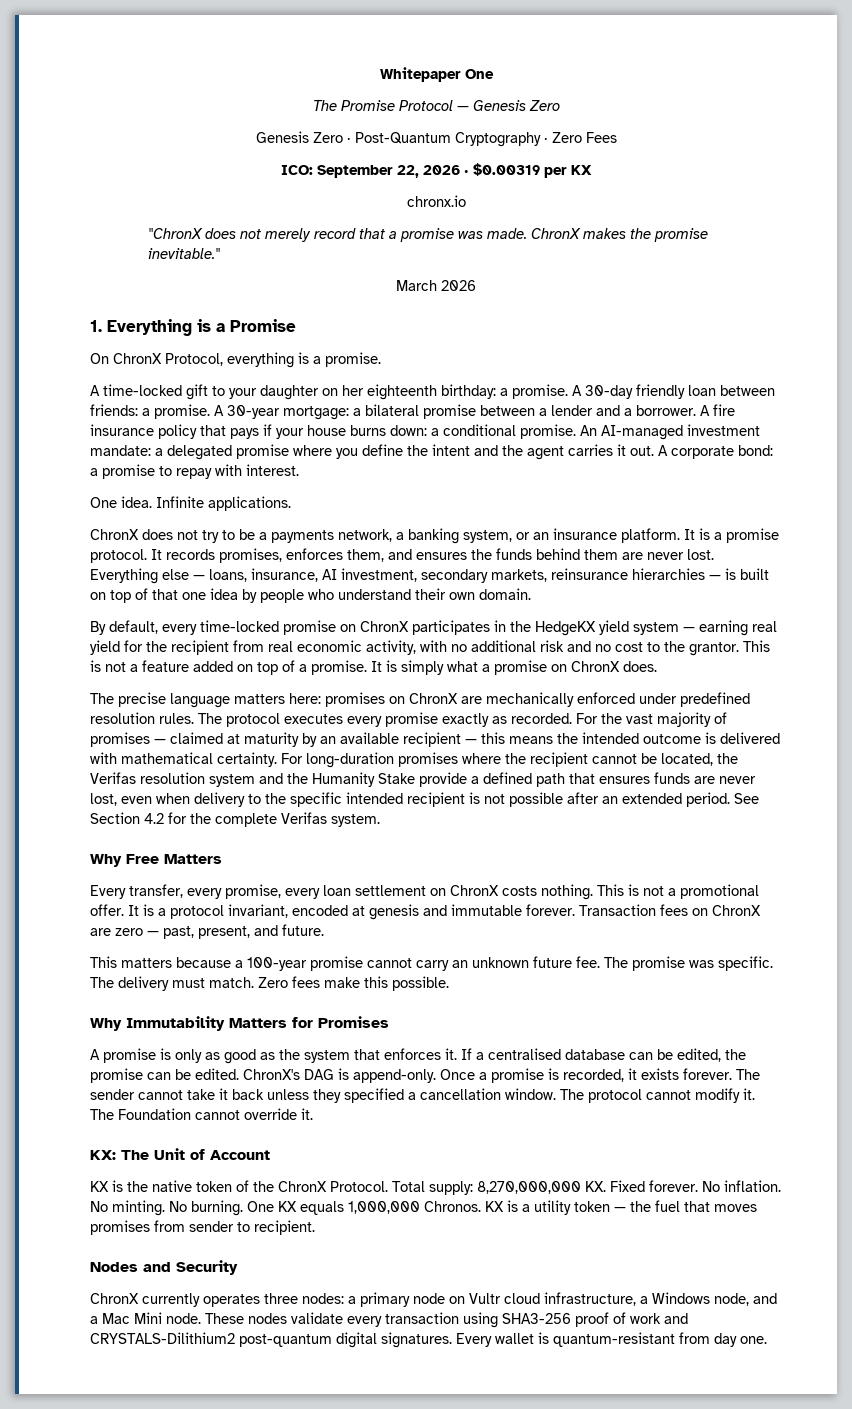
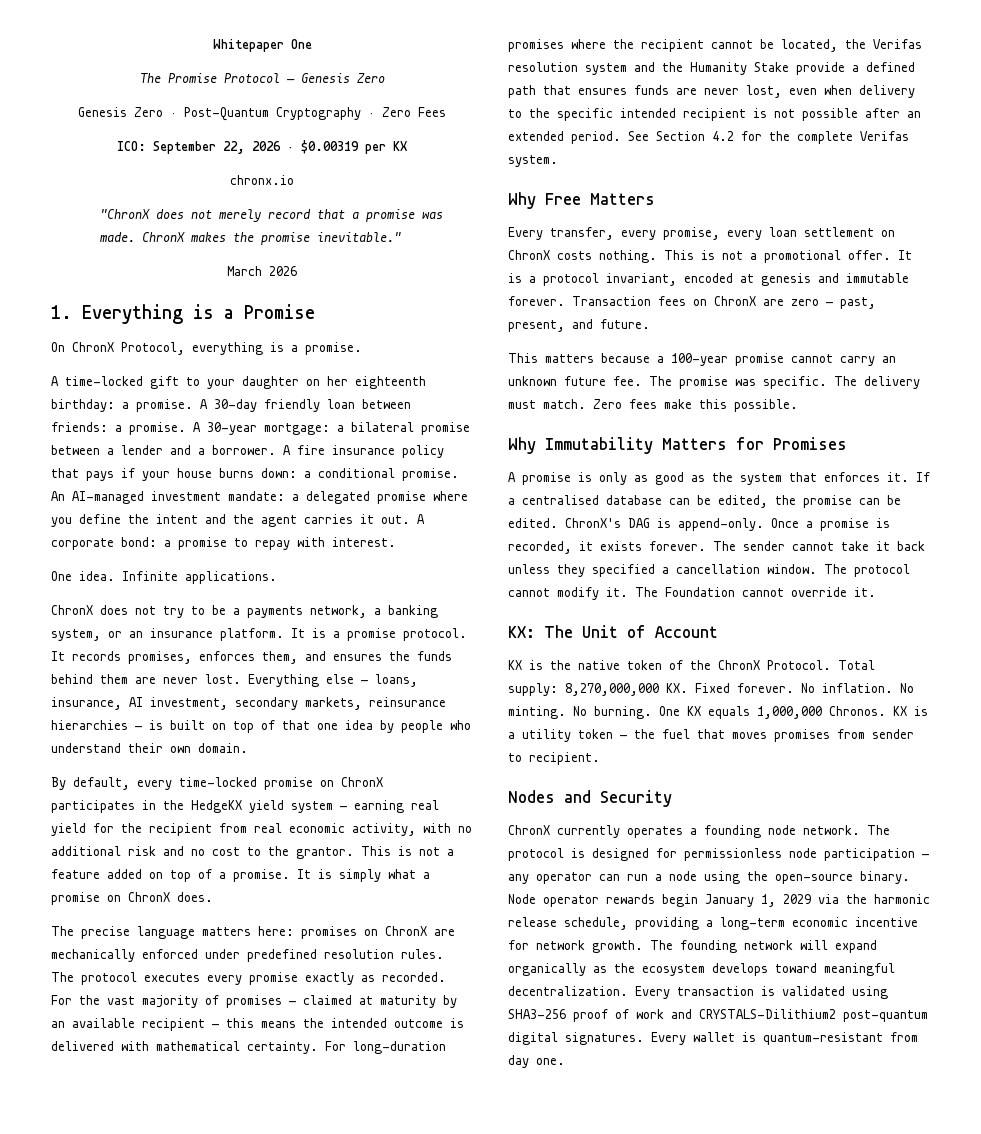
[264,1292,777,1307] [90,1312,459,1327] three nodes: a primary node on Vultr cloud infrastructure, a Windows node, and a Mac Mini node. These nodes validate every transaction -> [690,825,890,838] [508,848,929,861] [508,871,910,884] [508,894,930,907] [508,917,918,930] [508,940,877,953] [508,963,895,976] [508,986,845,999] a founding node network. The protocol is designed for permissionless node participation — any operator can run a node using the open-source binary. Node operator rewards begin January 1, 2029 via the harmonic release schedule, providing a long-term economic incentive for network growth. The founding network will expand organically as the ecosystem develops toward meaningful decentralization. Every transaction is validated

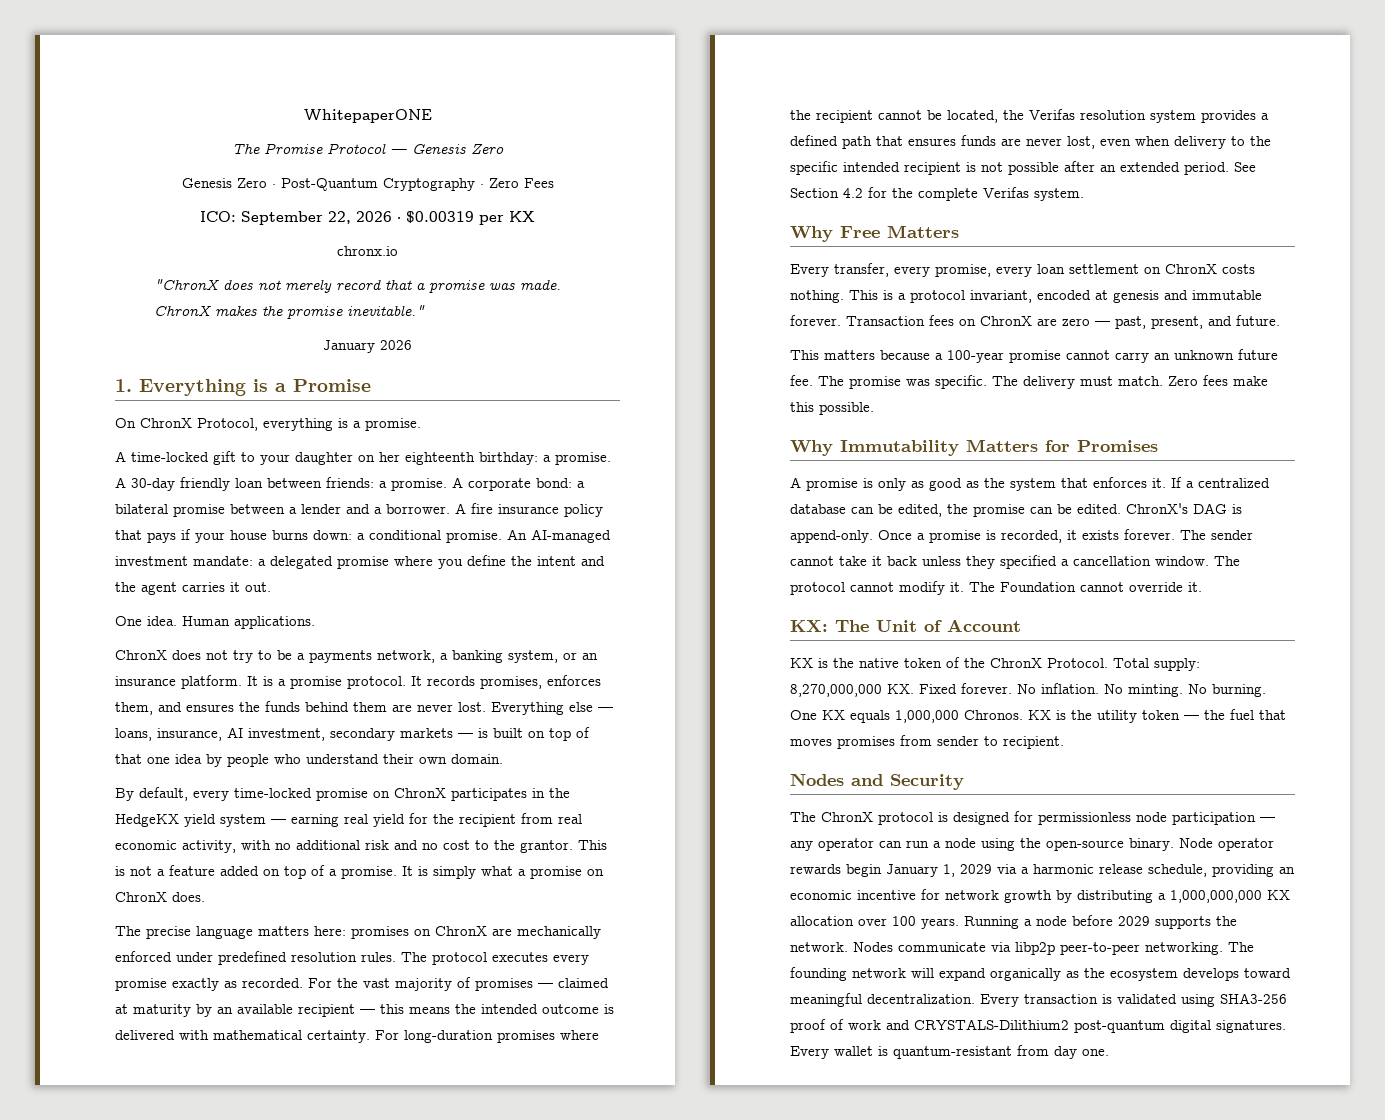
[212,39,312,52] Whitepaper One -> [303,109,432,123] WhitepaperONE
[227,266,262,276] March -> [323,340,375,353] January
[207,422,330,435] 30-year mortgage: -> [468,478,572,491] corporate bond:
[417,514,425,524] [51,537,396,550] A corporate bond: a promise to repay with interest. -> (271, 587) none
[122,571,178,581] Infinite -> [182,616,230,626] Human
[305,697,446,710] [51,720,128,730] markets, reinsurance hierarchies -> [400,728,453,738] markets
[634,62,845,75] and the Humanity Stake provide -> [1201,110,1256,123] provides
[722,250,912,263] [508,273,522,283] not a promotional offer. It is -> (893, 295) none
[522,495,599,505] centralised -> [1198,478,1270,488] centralized
[508,732,515,739] a -> [1071,710,1092,720] the
[508,825,890,838] ChronX currently operates a founding node network. The -> [790,812,873,822] The ChronX
[846,894,867,904] the -> [1021,867,1029,874] a
[706,917,785,930] a long-term -> [1279,867,1295,874] an
[592,940,643,953] growth. -> [1004,890,1290,903] [790,915,1237,929] [790,942,1223,955] growth by distributing a 1,000,000,000 KX allocation over 100 years. Running a node before 2029 supports the network. Nodes communicate via libp2p peer-to-peer networking.

